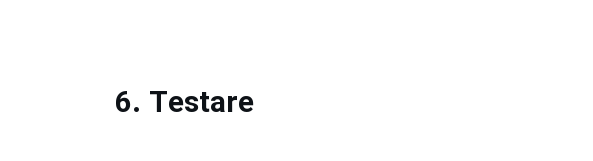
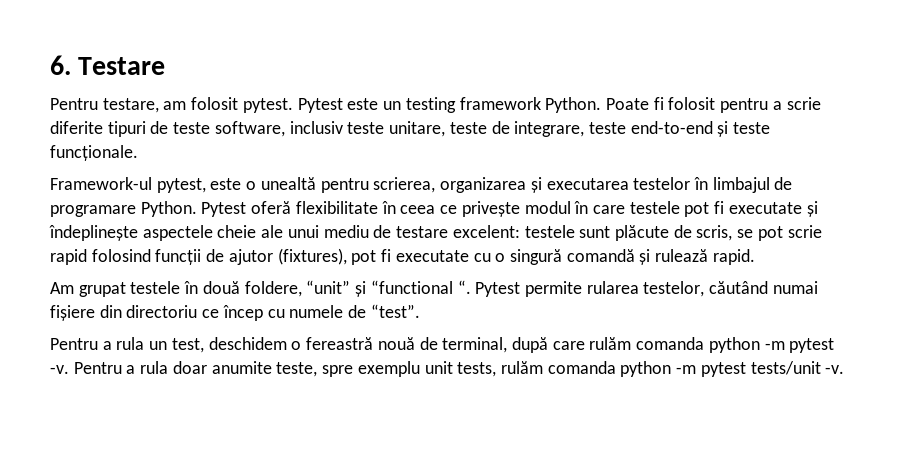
(254, 101) none -> [50,97,821,113] [50,121,771,137] [50,145,138,161] [50,177,793,193] [50,201,818,217] [49,225,822,241] [50,248,755,265] [50,280,818,297] [50,304,420,321] [50,337,835,353] [50,361,845,377] // Pentru testare, am folosit pytest. Pytest este un testing framework Python. Poate fi folosit pentru a scrie diferite tipuri de teste software, inclusiv teste unitare, teste de integrare, teste end-to-end și teste funcționale. // Framework-ul pytest, este o unealtă pentru scrierea, organizarea și executarea testelor în limbajul de programare Python. Pytest oferă flexibilitate în ceea ce privește modul în care testele pot fi executate și îndeplinește aspectele cheie ale unui mediu de testare excelent: testele sunt plăcute de scris, se pot scrie rapid folosind funcții de ajutor (fixtures), pot fi executate cu o singură comandă și rulează rapid. // Am grupat testele în două foldere, “unit” și “functional “. Pytest permite rularea testelor, căutând numai fișiere din directoriu ce încep cu numele de “test”. // Pentru a rula un test, deschidem o fereastră nouă de terminal, după care rulăm comanda python -m pytest -v. Pentru a rula doar anumite teste, spre exemplu unit tests, rulăm comanda python -m pytest tests/unit -v.

